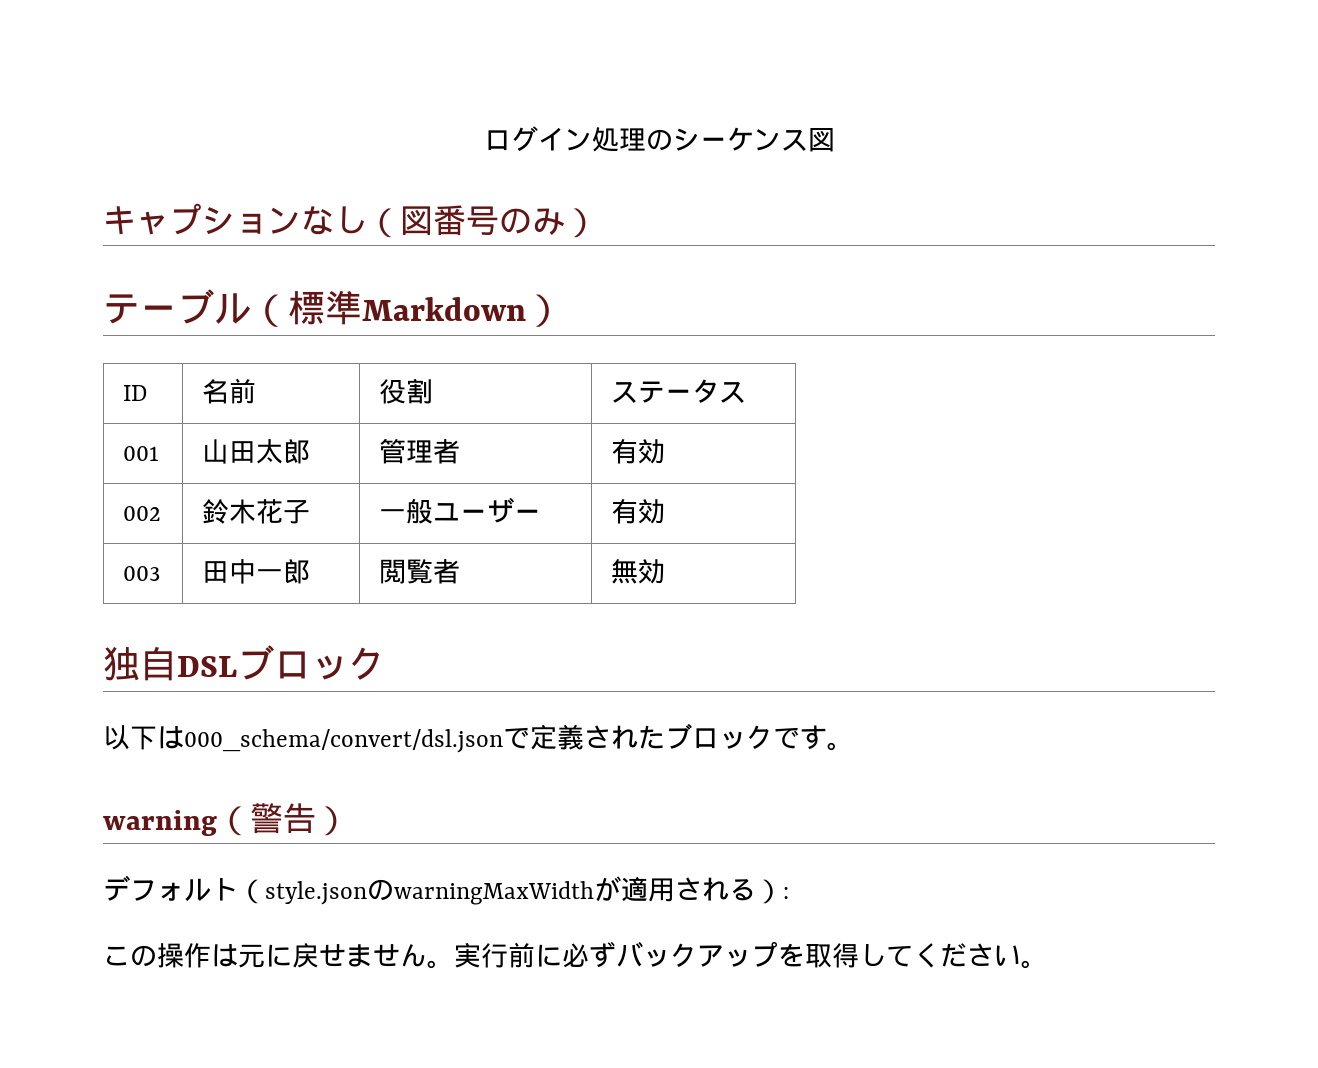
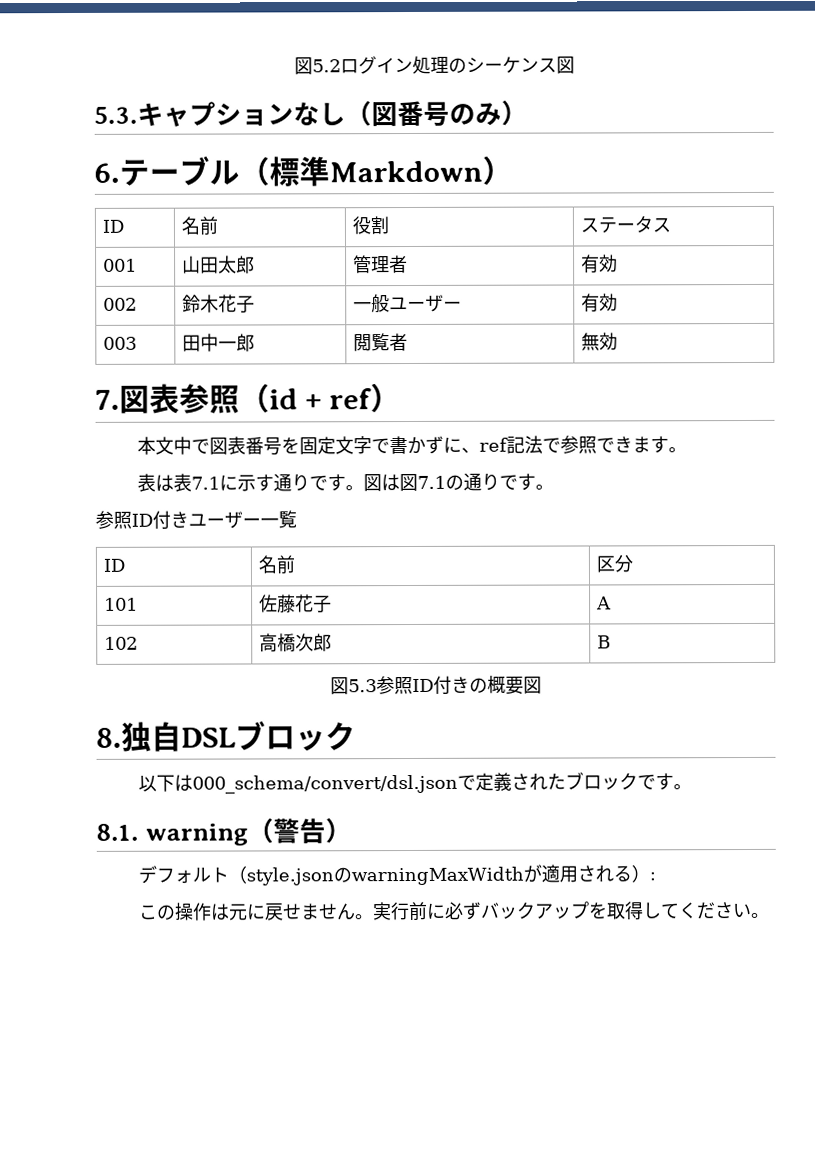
(483, 140) none -> [293,57,341,75] 図5.2
(835, 140) none -> [94,106,138,124] 5.3.
(598, 223) none -> [94,162,120,183] 6.
(666, 571) none -> [95,383,401,414] [136,435,687,456] [136,472,554,492] [95,510,297,530] [102,558,125,572] [257,555,295,574] [595,554,633,573] [103,597,138,611] [258,594,332,614] [595,596,612,610] [103,636,138,650] [258,633,332,653] [596,635,611,649] [330,675,542,695] [96,727,122,748] 7.図表参照（id + ref） // 本文中で図表番号を固定文字で書かずに、ref記法で参照できます。 // 表は表7.1に示す通りです。図は図7.1の通りです。 // 参照ID付きユーザー一覧 // ID | 名前 | 区分 // 101 | 佐藤花子 | A // 102 | 高橋次郎 | B // 図5.3参照ID付きの概要図 // 8.
(854, 746) none -> [96,823,139,841] 8.1.

